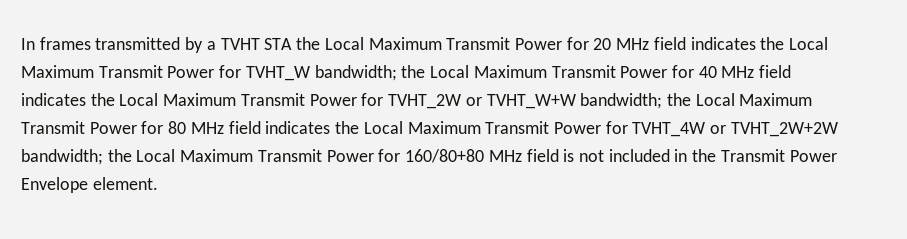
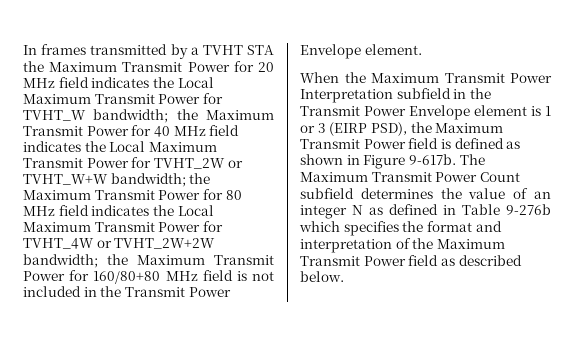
[324,37,364,50] Local -> (44, 66) none
[430,65,470,78] Local -> (198, 114) none
[695,93,735,106] Local -> (211, 178) none
[136,149,176,162] Local -> (128, 259) none
(158, 183) none -> [300,72,552,83] [300,88,491,103] [300,105,551,120] [300,122,504,136] [300,138,521,149] [300,154,485,169] [300,172,520,182] [300,188,551,199] [300,204,551,219] [299,221,502,236] [300,238,505,253] [300,255,522,266] [300,271,344,282] // When the Maximum Transmit Power Interpretation subfield in the Transmit Power Envelope element is 1 or 3 (EIRP PSD), the Maximum Transmit Power field is defined as shown in Figure 9-617b. The Maximum Transmit Power Count subfield determines the value of an integer N as defined in Table 9-276b which specifies the format and interpretation of the Maximum Transmit Power field as described below.

